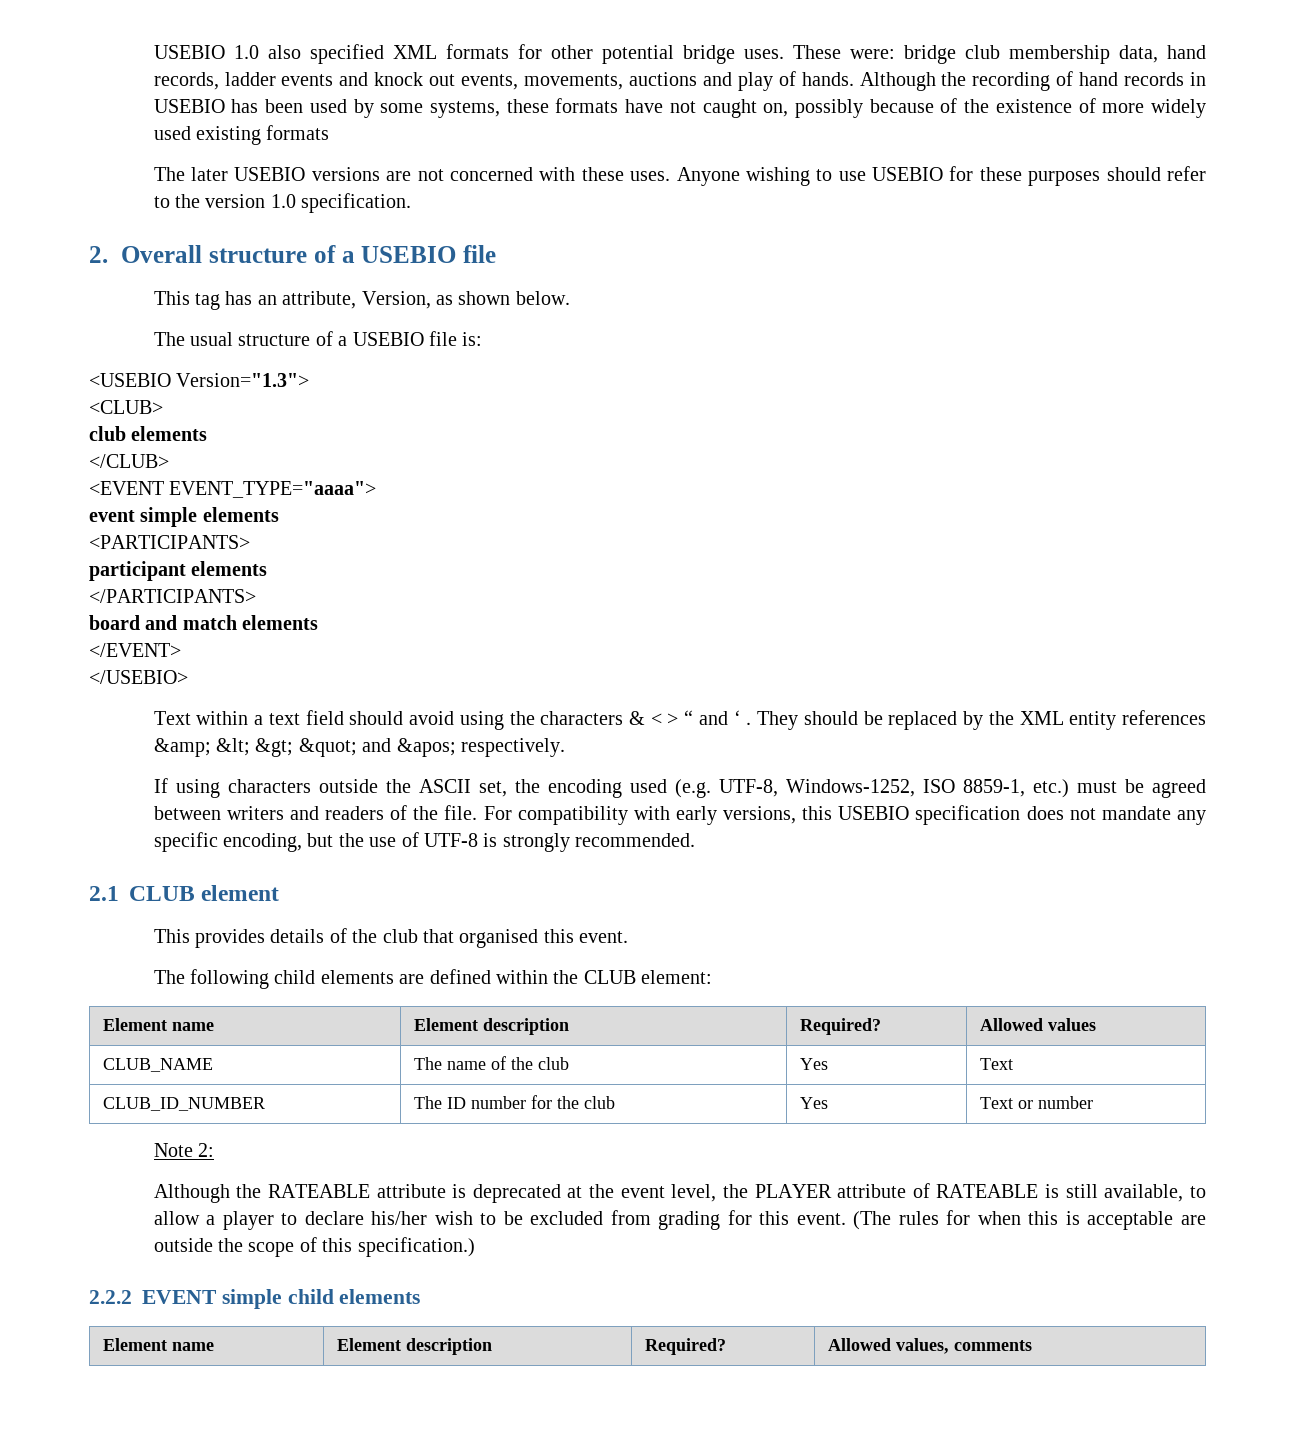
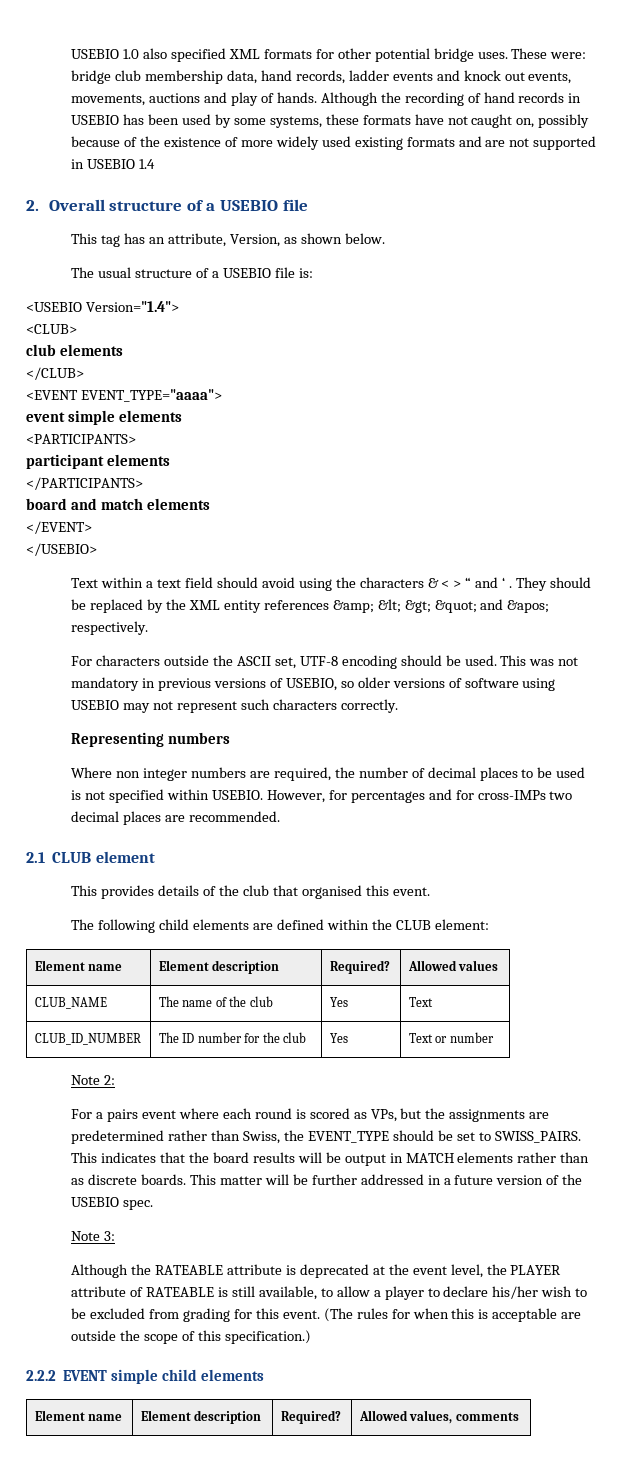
[153,166,1207,186] [153,193,412,213] // The later USEBIO versions are not concerned with these uses. Anyone wishing to use USEBIO for these purposes should refer to the version 1.0 specification. -> [458,136,597,150] [71,159,156,169] and are not supported in USEBIO 1.4
[176,373,310,387] Version="1.3"> -> [85,301,179,312] Version="1.4">
[153,778,220,798] If using -> [71,656,93,666] For
[514,779,1206,798] [153,805,1206,825] [153,832,570,852] the encoding used (e.g. UTF-8, Windows-1252, ISO 8859-1, etc.) must be agreed between writers and readers of the file. For compatibility with early versions, this USEBIO specification does not mandate any specific encoding, but the use of UTF-8 is strongly -> [299,655,579,669] [71,677,556,691] [71,699,398,713] [71,732,231,747] [71,767,586,781] [71,789,573,803] [71,811,186,825] UTF-8 encoding should be used. This was not mandatory in previous versions of USEBIO, so older versions of software using USEBIO may not represent such characters correctly. // Representing numbers // Where non integer numbers are required, the number of decimal places to be used is not specified within USEBIO. However, for percentages and for cross-IMPs two decimal places are
(215, 1150) none -> [71,1108,550,1122] [71,1130,581,1144] [71,1152,590,1166] [71,1174,583,1185] [71,1197,154,1210] [71,1231,116,1241] // For a pairs event where each round is scored as VPs, but the assignments are predetermined rather than Swiss, the EVENT_TYPE should be set to SWISS_PAIRS. This indicates that the board results will be output in MATCH elements rather than as discrete boards. This matter will be further addressed in a future version of the USEBIO spec. // Note 3:

